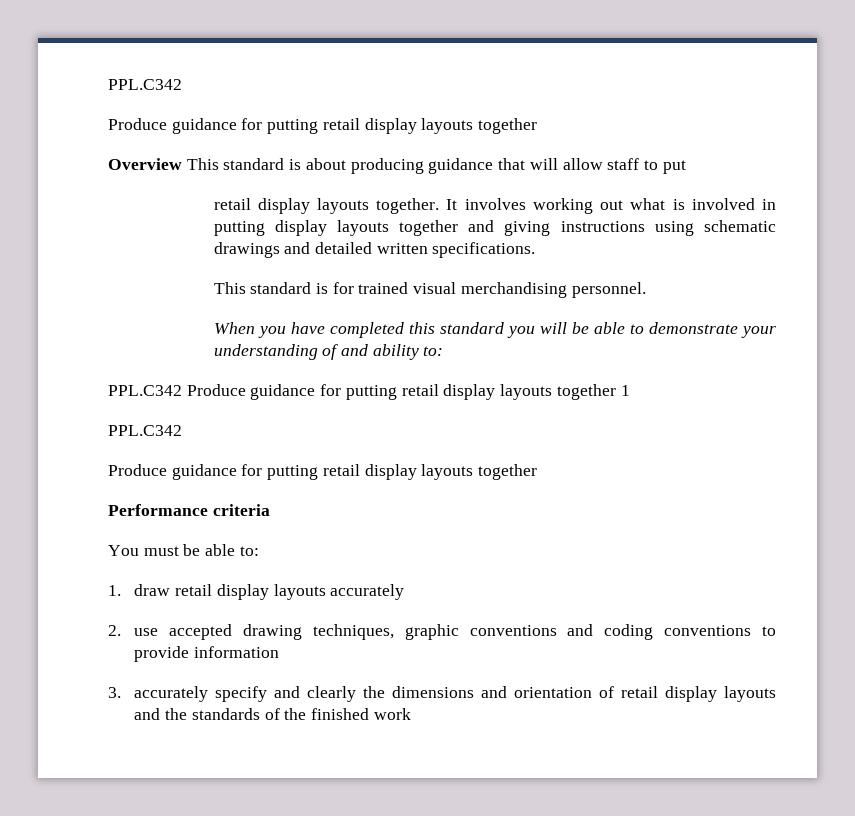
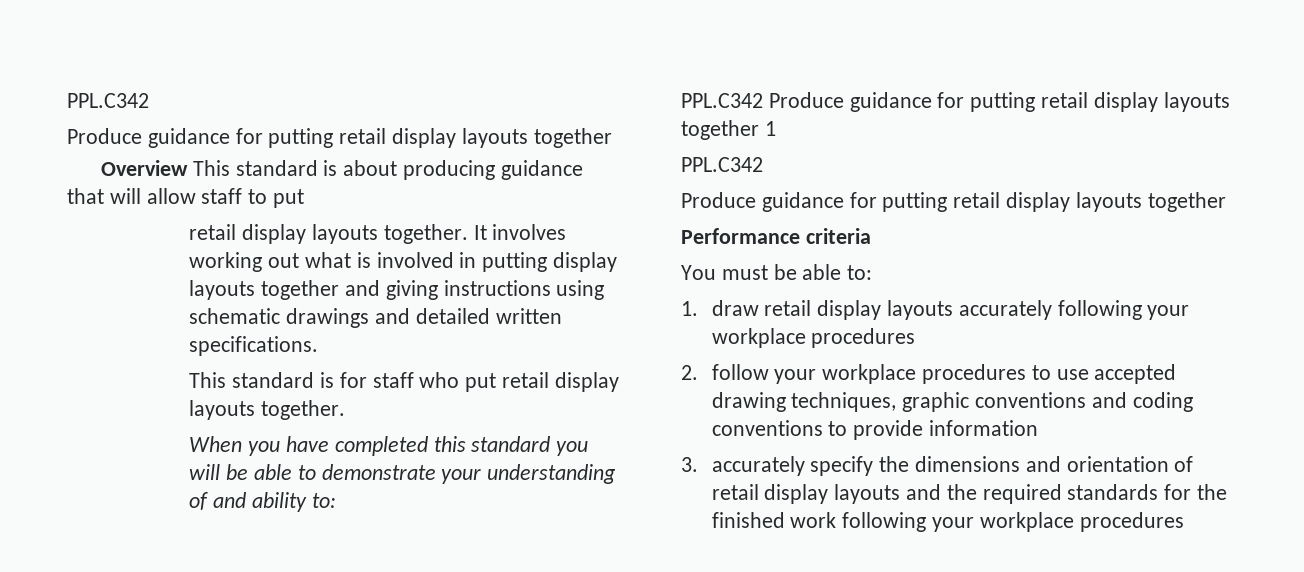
[358,282,646,298] trained visual merchandising personnel. -> [372,372,619,392] [189,400,346,420] staff who put retail display layouts together.
[108,625,121,636] // 2. -> [1057,300,1190,320] [711,328,916,348] [681,364,1051,384] following your workplace procedures // 2. follow your workplace procedures to
[274,686,357,702] and clearly -> (874, 466) none
[191,708,411,720] standards of the finished work -> [982,484,1228,504] [711,512,1184,532] required standards for the finished work following your workplace procedures

